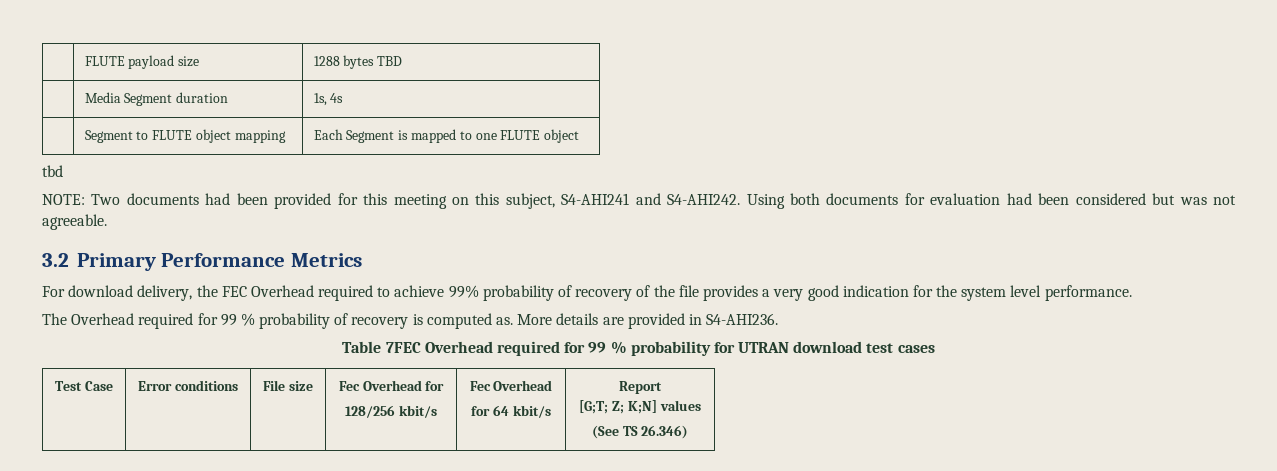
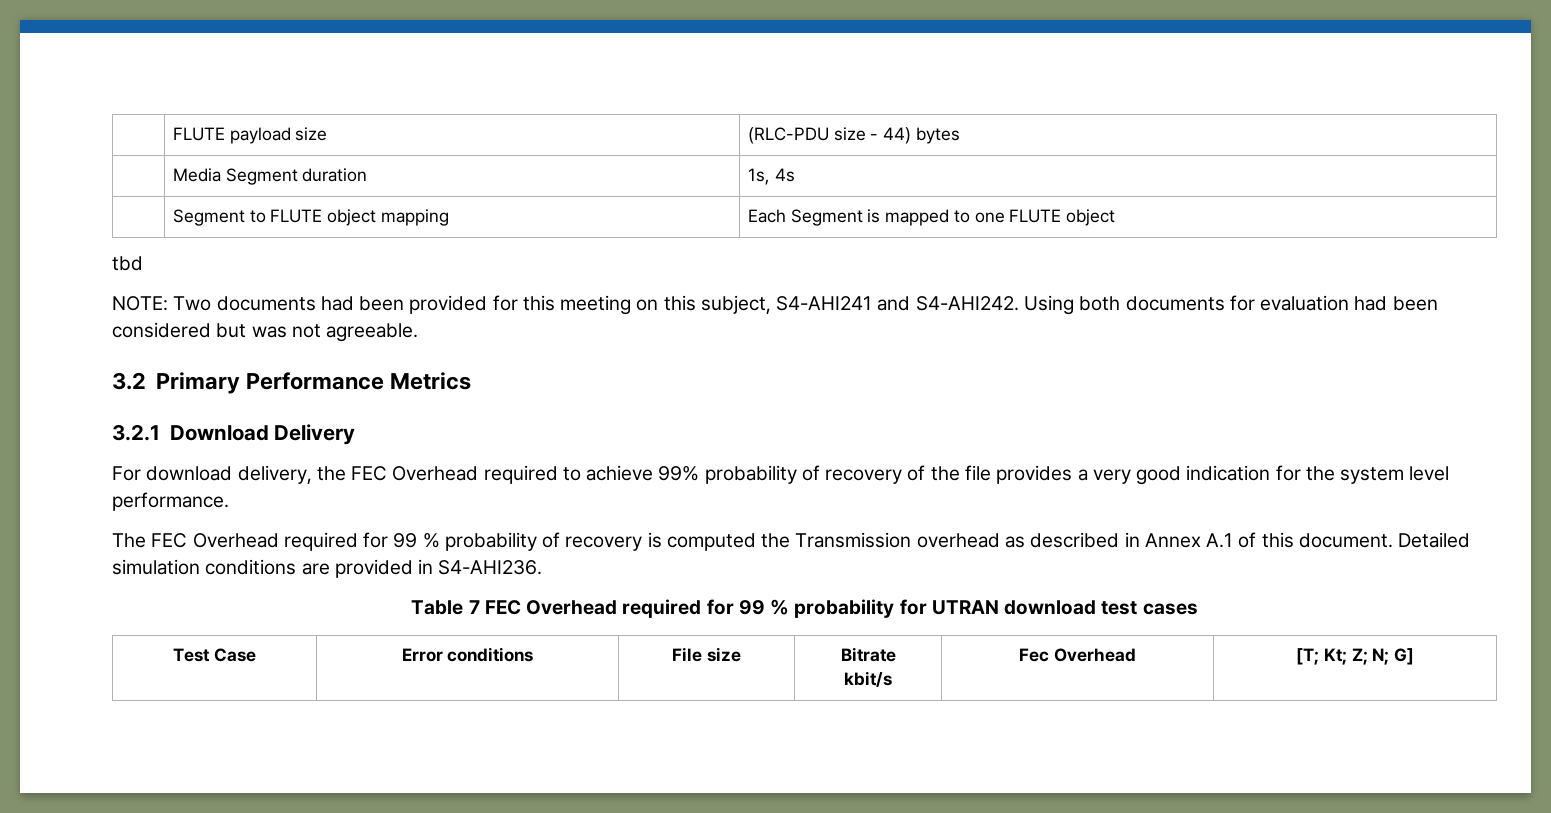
[313,56,340,66] 1288 -> [747,127,912,144] (RLC-PDU size - 44)
[377,56,403,66] TBD -> (960, 135) none
(363, 260) none -> [112,424,356,445] // 3.2.1 Download Delivery
(67, 319) none -> [151,533,188,548] FEC
[496,313,599,325] as. More details -> [761,532,1471,548] [112,559,297,575] the Transmission overhead as described in Annex A.1 of this document. Detailed simulation conditions
[385,342,421,353] 7FEC -> [468,600,521,615] 7 FEC
[338,380,445,391] [345,405,396,418] Fec Overhead for // 128/256 -> [840,647,896,662] Bitrate //
[471,405,551,418] [619,381,662,394] [579,400,701,414] [591,425,689,439] // for 64 kbit/s | Report // [G;T; Z; K;N] values // (See TS 26.346) -> [1296,648,1414,665] | [T; Kt; Z; N; G]

